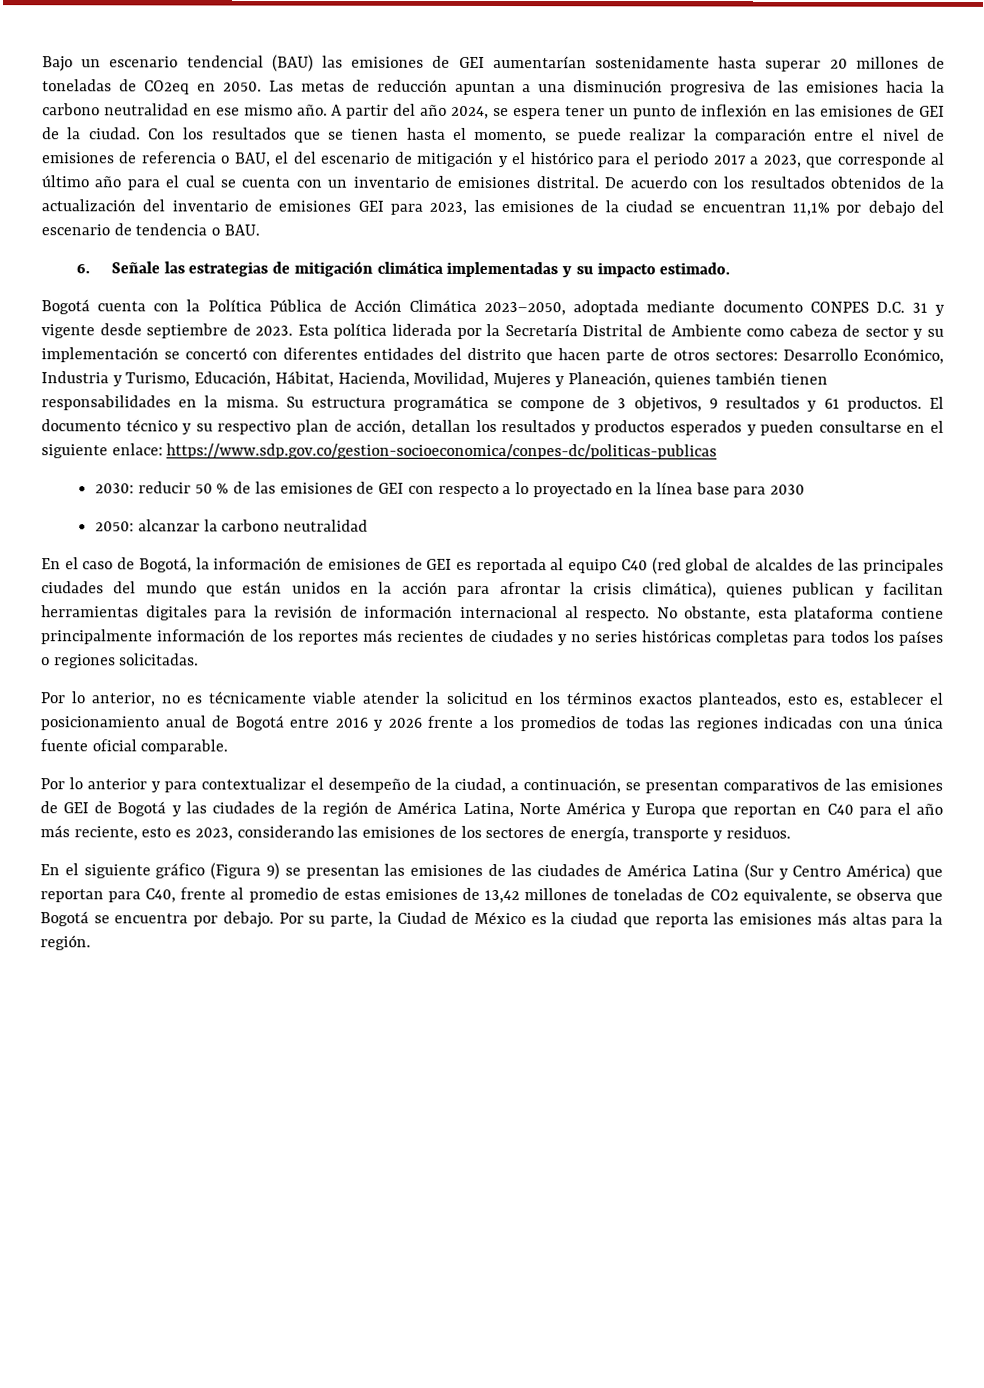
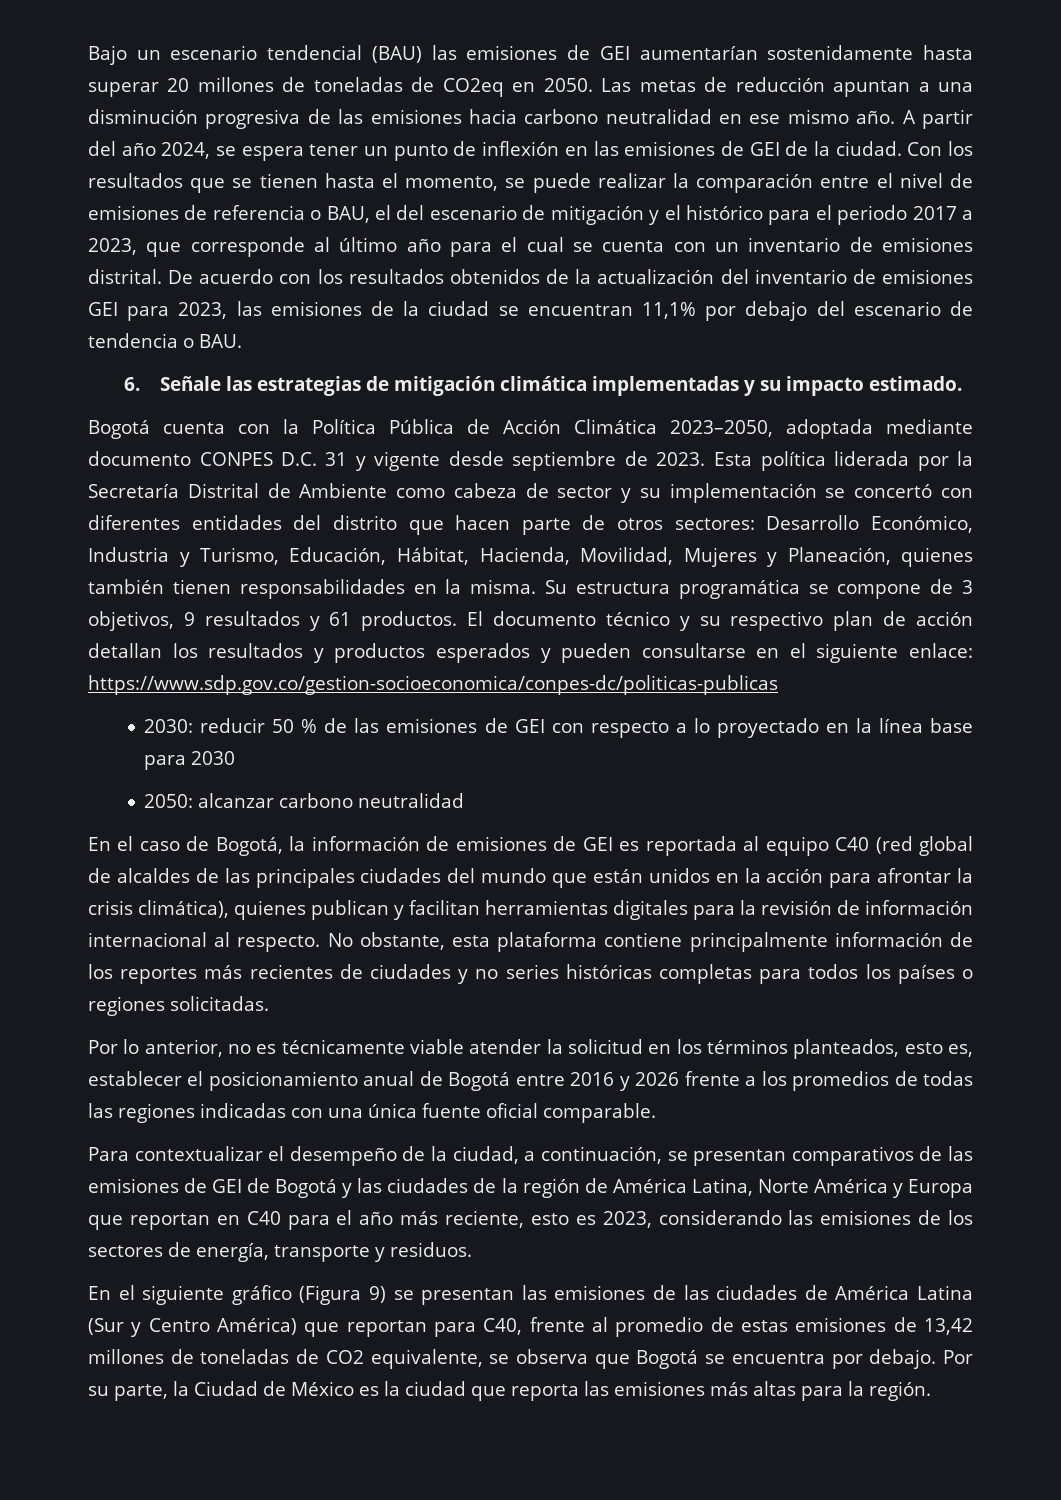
[931,80,946,93] la -> (517, 116) none
[356,419,407,435] acción, -> [916,611,974,626] acción
[203,519,218,532] la -> (275, 800) none
[637,694,692,705] exactos -> (789, 1046) none
[40,777,197,793] Por lo anterior y para -> [88,1147,129,1161] Para

